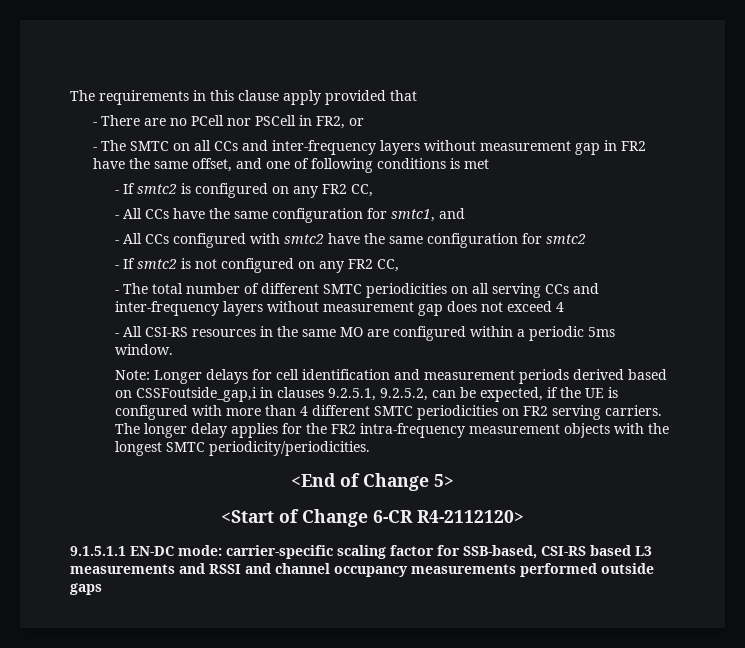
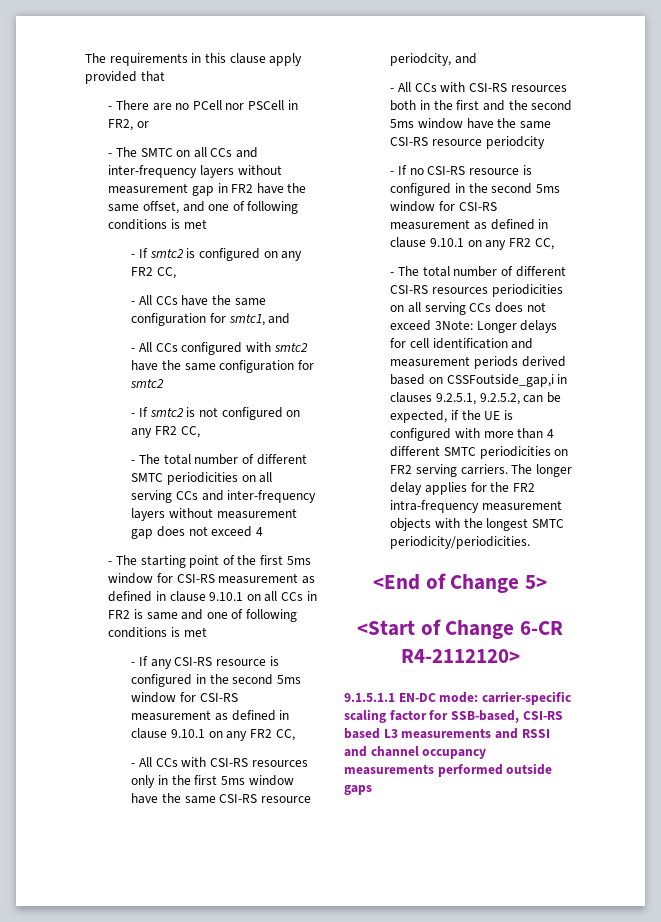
[115,326,616,341] [115,344,174,355] [115,370,151,380] // - All CSI-RS resources in the same MO are configured within a periodic 5ms window. // Note: -> [108,555,311,568] [108,573,315,584] [108,591,317,602] [108,609,298,622] [108,627,207,638] [131,656,279,669] [131,674,302,687] [131,692,238,703] [131,710,290,721] [131,728,295,741] [131,757,308,767] [131,775,294,788] [131,793,312,804] [390,53,478,66] [390,82,567,92] [390,100,573,111] [390,118,552,129] [390,136,545,149] [390,165,532,175] [390,183,561,196] [390,201,497,212] [390,219,549,230] [390,237,554,250] [390,266,566,277] [390,284,563,297] [390,302,546,315] [390,320,474,331] // - The starting point of the first 5ms window for CSI-RS measurement as defined in clause 9.10.1 on all CCs in FR2 is same and one of following conditions is met // - If any CSI-RS resource is configured in the second 5ms window for CSI-RS measurement as defined in clause 9.10.1 on any FR2 CC, // - All CCs with CSI-RS resources only in the first 5ms window have the same CSI-RS resource periodcity, and // - All CCs with CSI-RS resources both in the first and the second 5ms window have the same CSI-RS resource periodcity // - If no CSI-RS resource is configured in the second 5ms window for CSI-RS measurement as defined in clause 9.10.1 on any FR2 CC, // - The total number of different CSI-RS resources periodicities on all serving CCs does not exceed 3Note:

